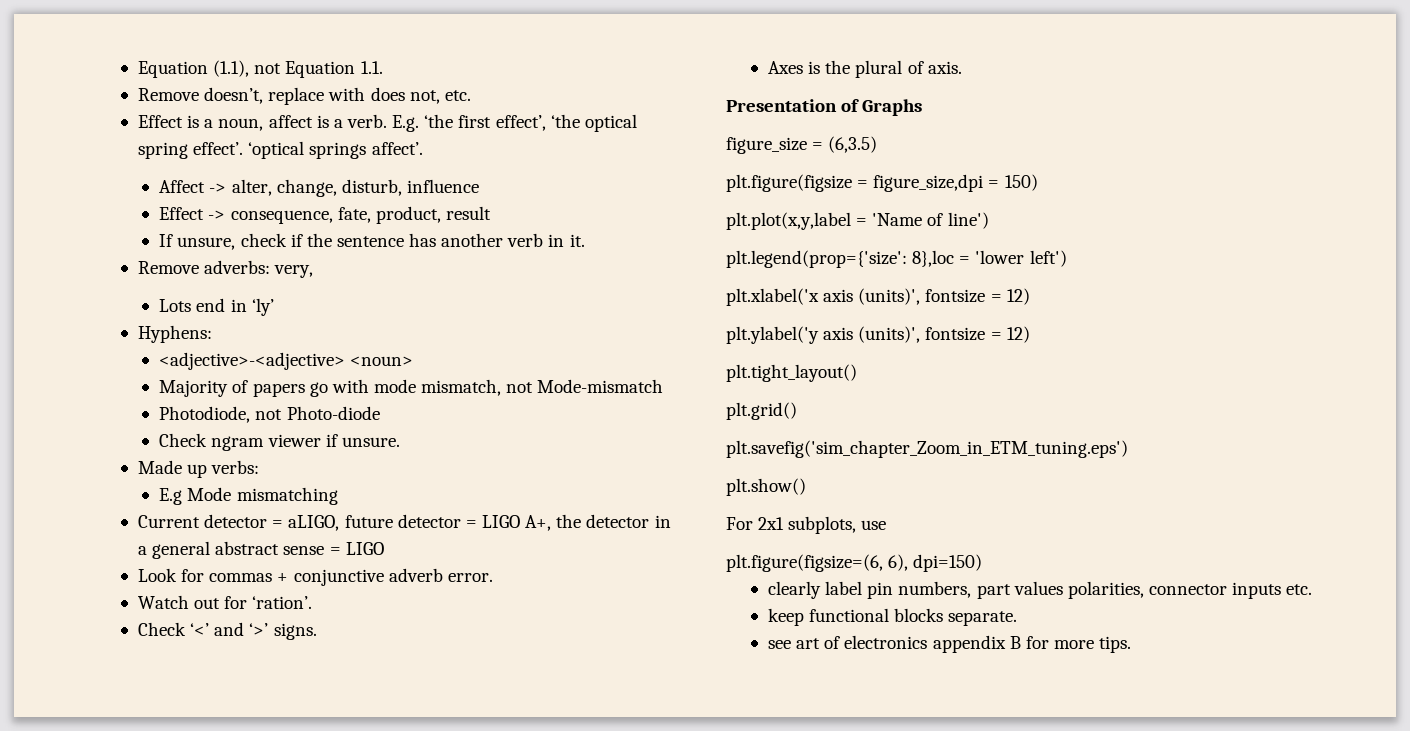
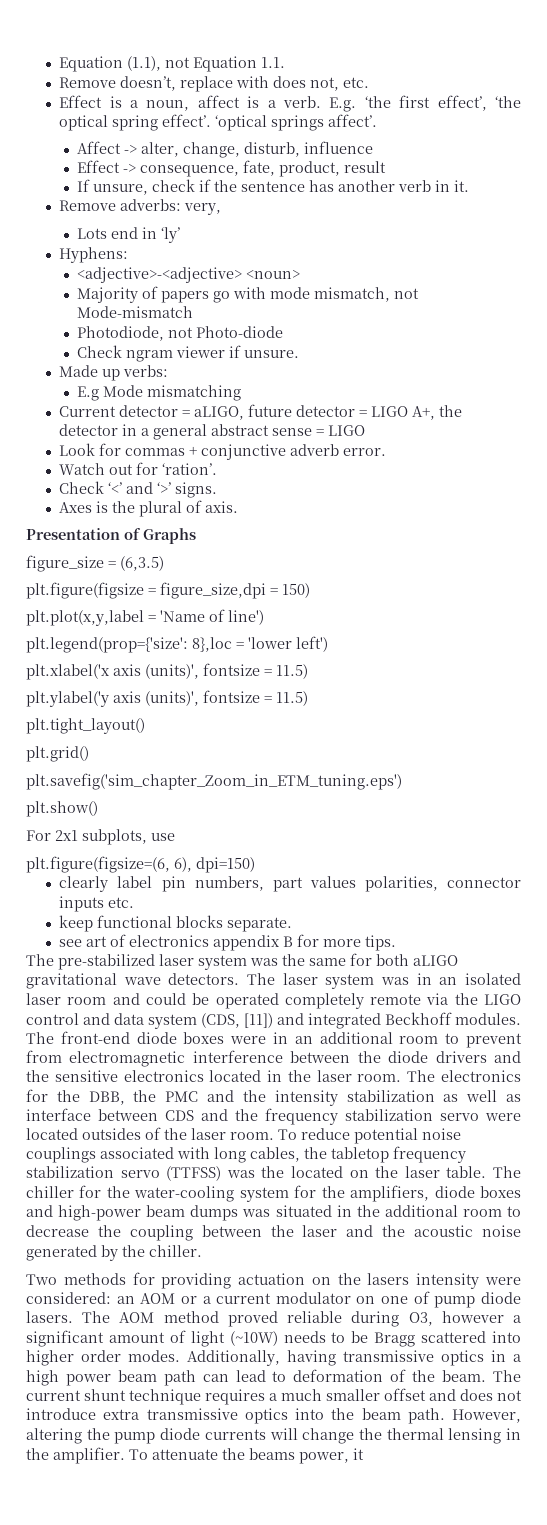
[1006,288,1030,305] 12) -> [276,664,308,679] 11.5)
[1006,326,1030,343] 12) -> [276,691,308,706] 11.5)
(1132, 644) none -> [26,953,458,970] [26,973,522,989] [26,993,521,1009] [26,1012,521,1029] [26,1031,522,1048] [26,1050,522,1067] [26,1070,521,1082] [26,1089,521,1106] [26,1108,521,1125] [26,1127,461,1144] [26,1146,466,1163] [26,1166,522,1181] [26,1185,521,1202] [26,1205,522,1221] [26,1225,522,1241] [26,1245,202,1261] [26,1272,521,1289] [26,1291,521,1308] [26,1311,521,1327] [26,1330,521,1347] [26,1350,521,1366] [26,1369,522,1386] [26,1388,522,1405] [26,1408,521,1424] [26,1428,521,1444] [26,1447,364,1464] // The pre-stabilized laser system was the same for both aLIGO gravitational wave detectors. The laser system was in an isolated laser room and could be operated completely remote via the LIGO control and data system (CDS, [11]) and integrated Beckhoff modules. The front-end diode boxes were in an additional room to prevent from electromagnetic interference between the diode drivers and the sensitive electronics located in the laser room. The electronics for the DBB, the PMC and the intensity stabilization as well as interface between CDS and the frequency stabilization servo were located outsides of the laser room. To reduce potential noise couplings associated with long cables, the tabletop frequency stabilization servo (TTFSS) was the located on the laser table. The chiller for the water-cooling system for the amplifiers, diode boxes and high-power beam dumps was situated in the additional room to decrease the coupling between the laser and the acoustic noise generated by the chiller. // Two methods for providing actuation on the lasers intensity were considered: an AOM or a current modulator on one of pump diode lasers. The AOM method proved reliable during O3, however a significant amount of light (~10W) needs to be Bragg scattered into higher order modes. Additionally, having transmissive optics in a high power beam path can lead to deformation of the beam. The current shunt technique requires a much smaller offset and does not introduce extra transmissive optics into the beam path. However, altering the pump diode currents will change the thermal lensing in the amplifier. To attenuate the beams power, it

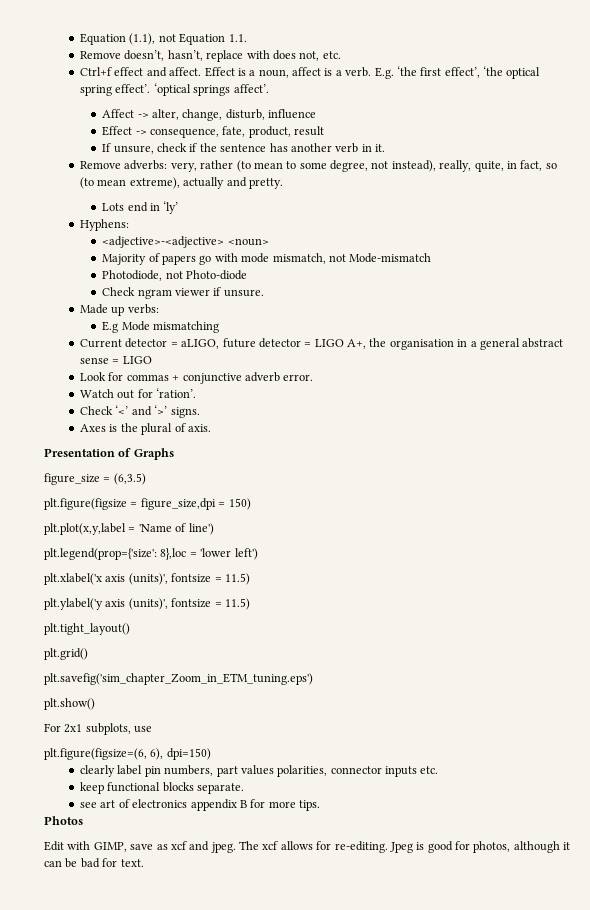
(177, 83) none -> [167,50,203,61] hasn’t,
(370, 82) none -> [80,67,202,77] Ctrl+f effect and affect.
(222, 209) none -> [200,160,557,172] [80,177,283,189] rather (to mean to some degree, not instead), really, quite, in fact, so (to mean extreme), actually and pretty.
[59,424,119,436] detector -> [389,339,454,350] organisation
[26,953,458,970] [26,973,522,989] [26,993,521,1009] [26,1012,521,1029] [26,1031,522,1048] [26,1050,522,1067] [26,1070,521,1082] [26,1089,521,1106] [26,1108,521,1125] [26,1127,461,1144] [26,1146,466,1163] [26,1166,522,1181] [26,1185,521,1202] [26,1205,522,1221] [26,1225,522,1241] [26,1245,202,1261] [26,1272,521,1289] [26,1291,521,1308] [26,1311,521,1327] [26,1330,521,1347] [26,1350,521,1366] [26,1369,522,1386] [26,1388,522,1405] [26,1408,521,1424] [26,1428,521,1444] [26,1447,364,1464] The pre-stabilized laser system was the same for both aLIGO gravitational wave detectors. The laser system was in an isolated laser room and could be operated completely remote via the LIGO control and data system (CDS, [11]) and integrated Beckhoff modules. The front-end diode boxes were in an additional room to prevent from electromagnetic interference between the diode drivers and the sensitive electronics located in the laser room. The electronics for the DBB, the PMC and the intensity stabilization as well as interface between CDS and the frequency stabilization servo were located outsides of the laser room. To reduce potential noise couplings associated with long cables, the tabletop frequency stabilization servo (TTFSS) was the located on the laser table. The chiller for the water-cooling system for the amplifiers, diode boxes and high-power beam dumps was situated in the additional room to decrease the coupling between the laser and the acoustic noise generated by the chiller. // Two methods for providing actuation on the lasers intensity were considered: an AOM or a current modulator on one of pump diode lasers. The AOM method proved reliable during O3, however a significant amount of light (~10W) needs to be Bragg scattered into higher order modes. Additionally, having transmissive optics in a high power beam path can lead to deformation of the beam. The current shunt technique requires a much smaller offset and does not introduce extra transmissive optics into the beam path. However, altering the pump diode currents will change the thermal lensing in the amplifier. To attenuate the beams power, it -> [44,816,83,825] [44,841,571,853] [44,858,144,868] Photos // Edit with GIMP, save as xcf and jpeg. The xcf allows for re-editing. Jpeg is good for photos, although it can be bad for text.

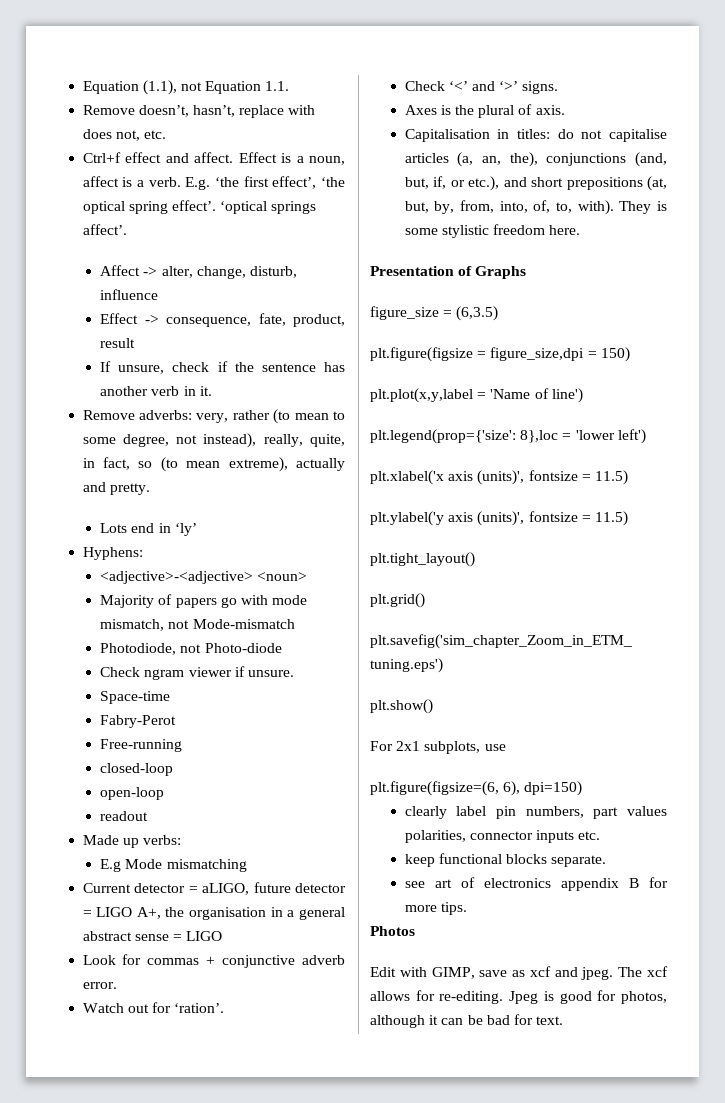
(264, 293) none -> [100,691,171,704] [100,715,177,728] [100,739,183,752] [100,763,174,776] [100,787,165,800] [100,811,149,821] // Space-time // Fabry-Perot // Free-running // closed-loop // open-loop // readout
(211, 428) none -> [404,129,667,142] [404,152,667,167] [404,176,667,191] [404,200,667,215] [404,224,581,238] // Capitalisation in titles: do not capitalise articles (a, an, the), conjunctions (and, but, if, or etc.), and short prepositions (at, but, by, from, into, of, to, with). They is some stylistic freedom here.

